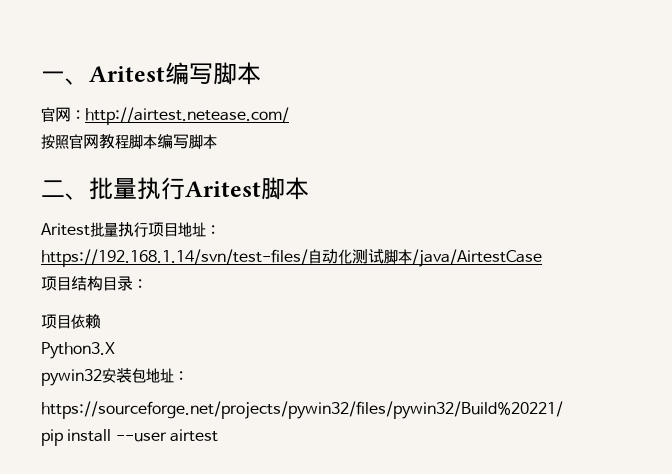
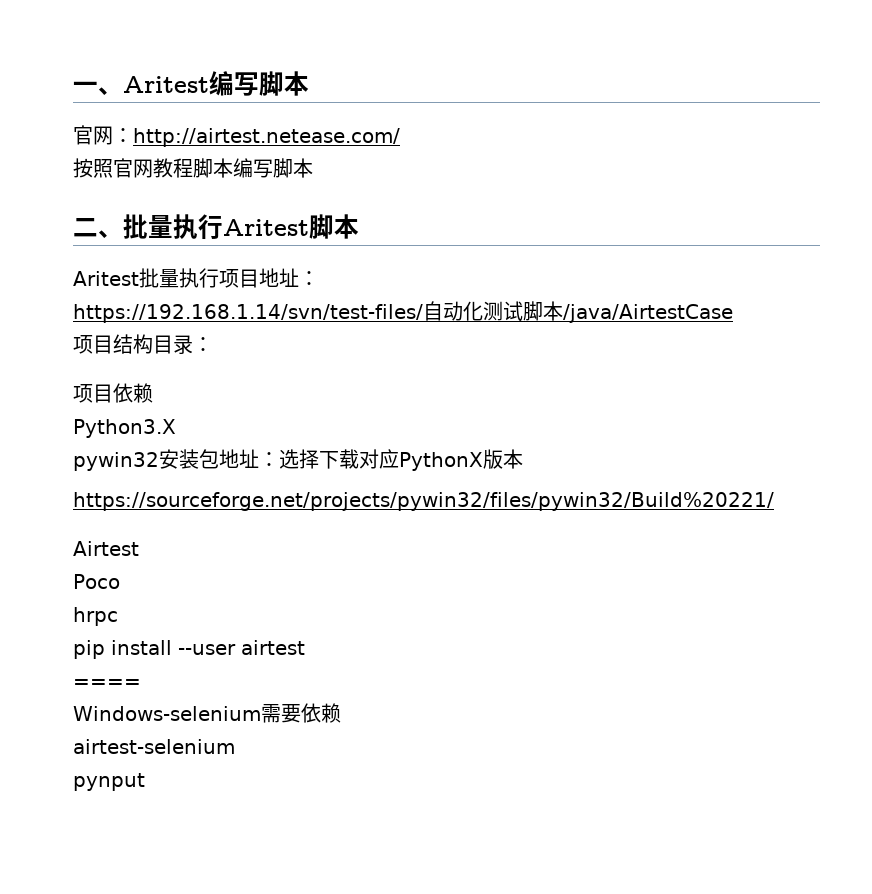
[41,401,563,419] [41,429,218,446] // https://sourceforge.net/projects/pywin32/files/pywin32/Build%20221/ // pip install --user airtest -> [279,449,523,471] [73,492,774,511] [73,541,139,556] [73,574,120,589] [73,607,118,626] [73,640,305,659] [73,679,141,688] [73,703,341,723] [73,739,235,754] [73,773,145,791] 选择下载对应PythonX版本 // https://sourceforge.net/projects/pywin32/files/pywin32/Build%20221/ // Airtest // Poco // hrpc // pip install --user airtest // ==== // Windows-selenium需要依赖 // airtest-selenium // pynput

